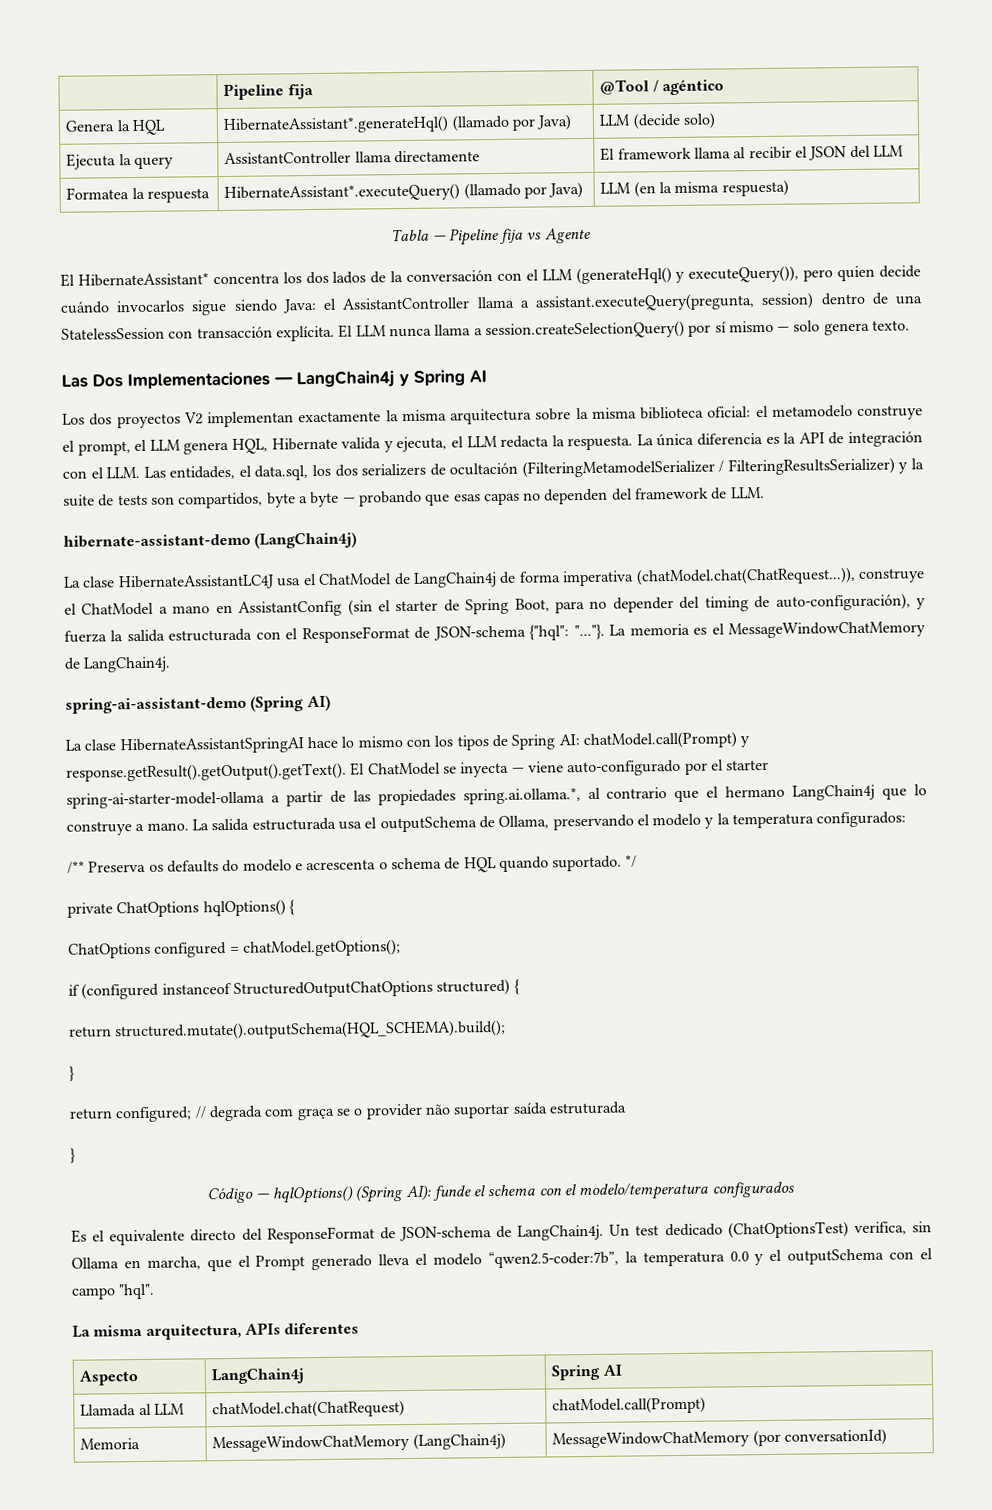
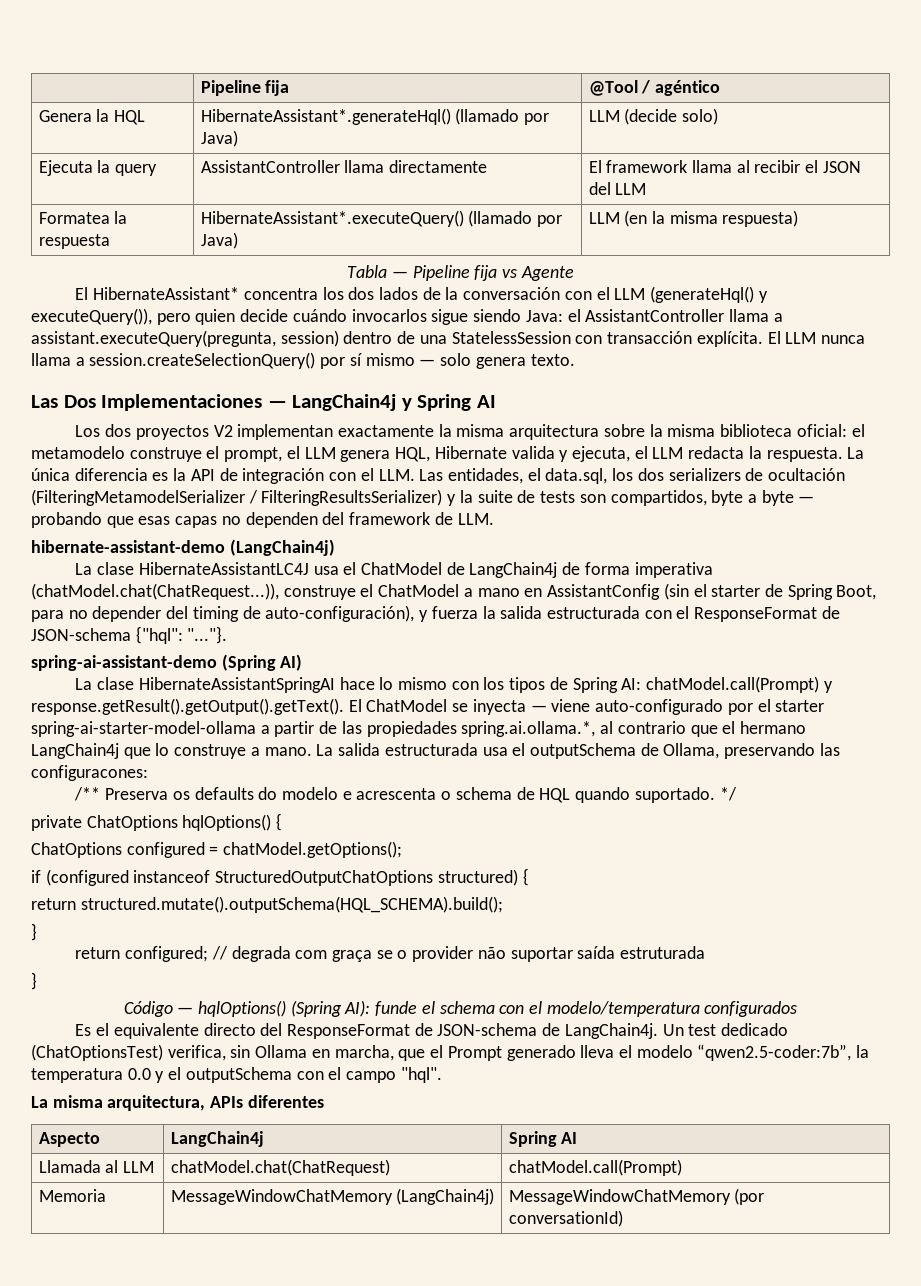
[609,621,927,639] [64,656,172,673] La memoria es el MessageWindowChatMemory de LangChain4j. -> (228, 635) none
[636,811,907,829] el modelo y la temperatura configurados: -> [819,743,840,756] [31,765,148,781] las configuracones:

